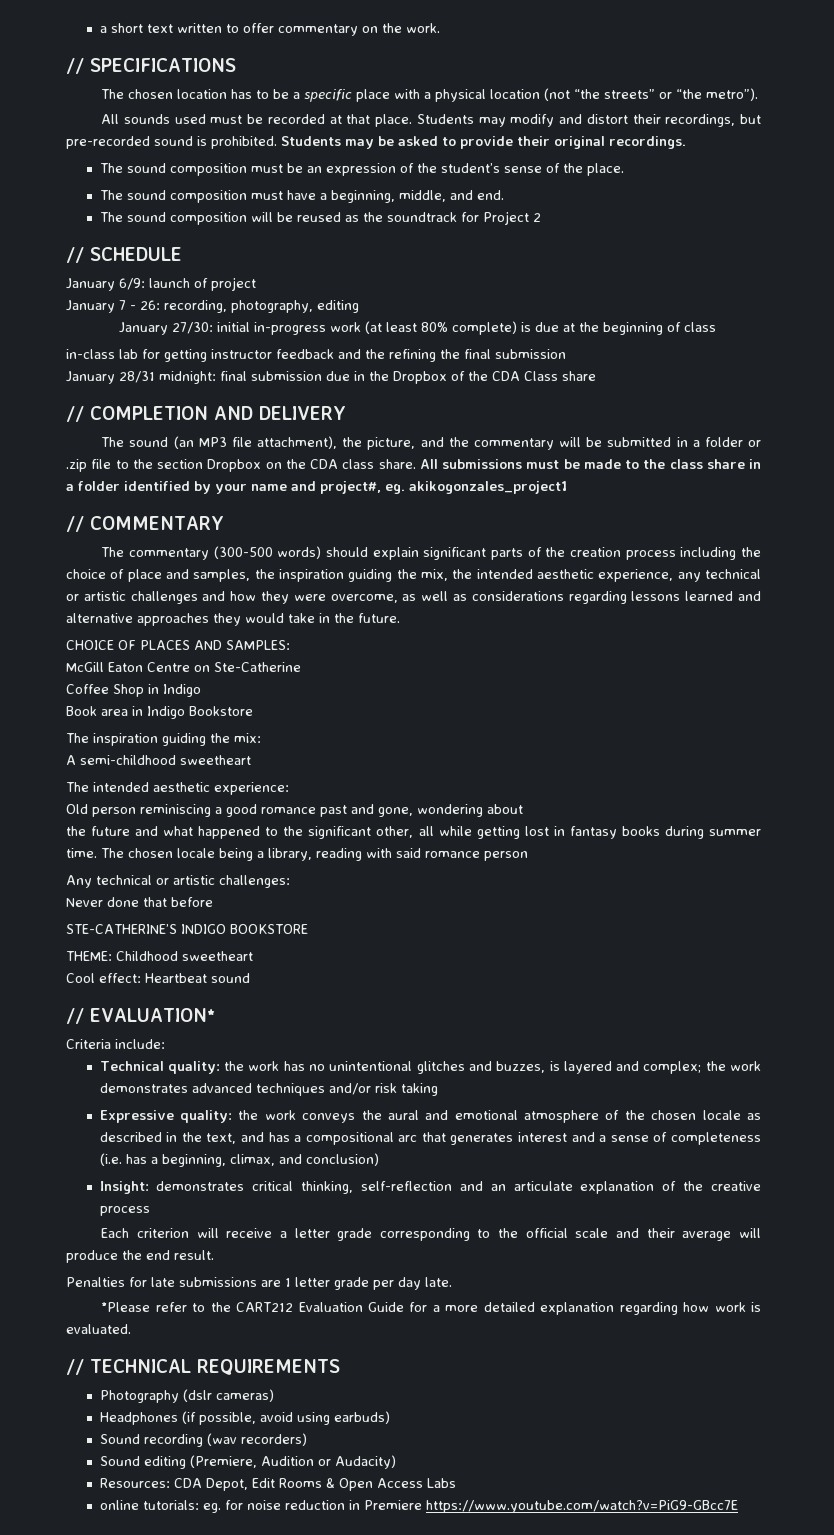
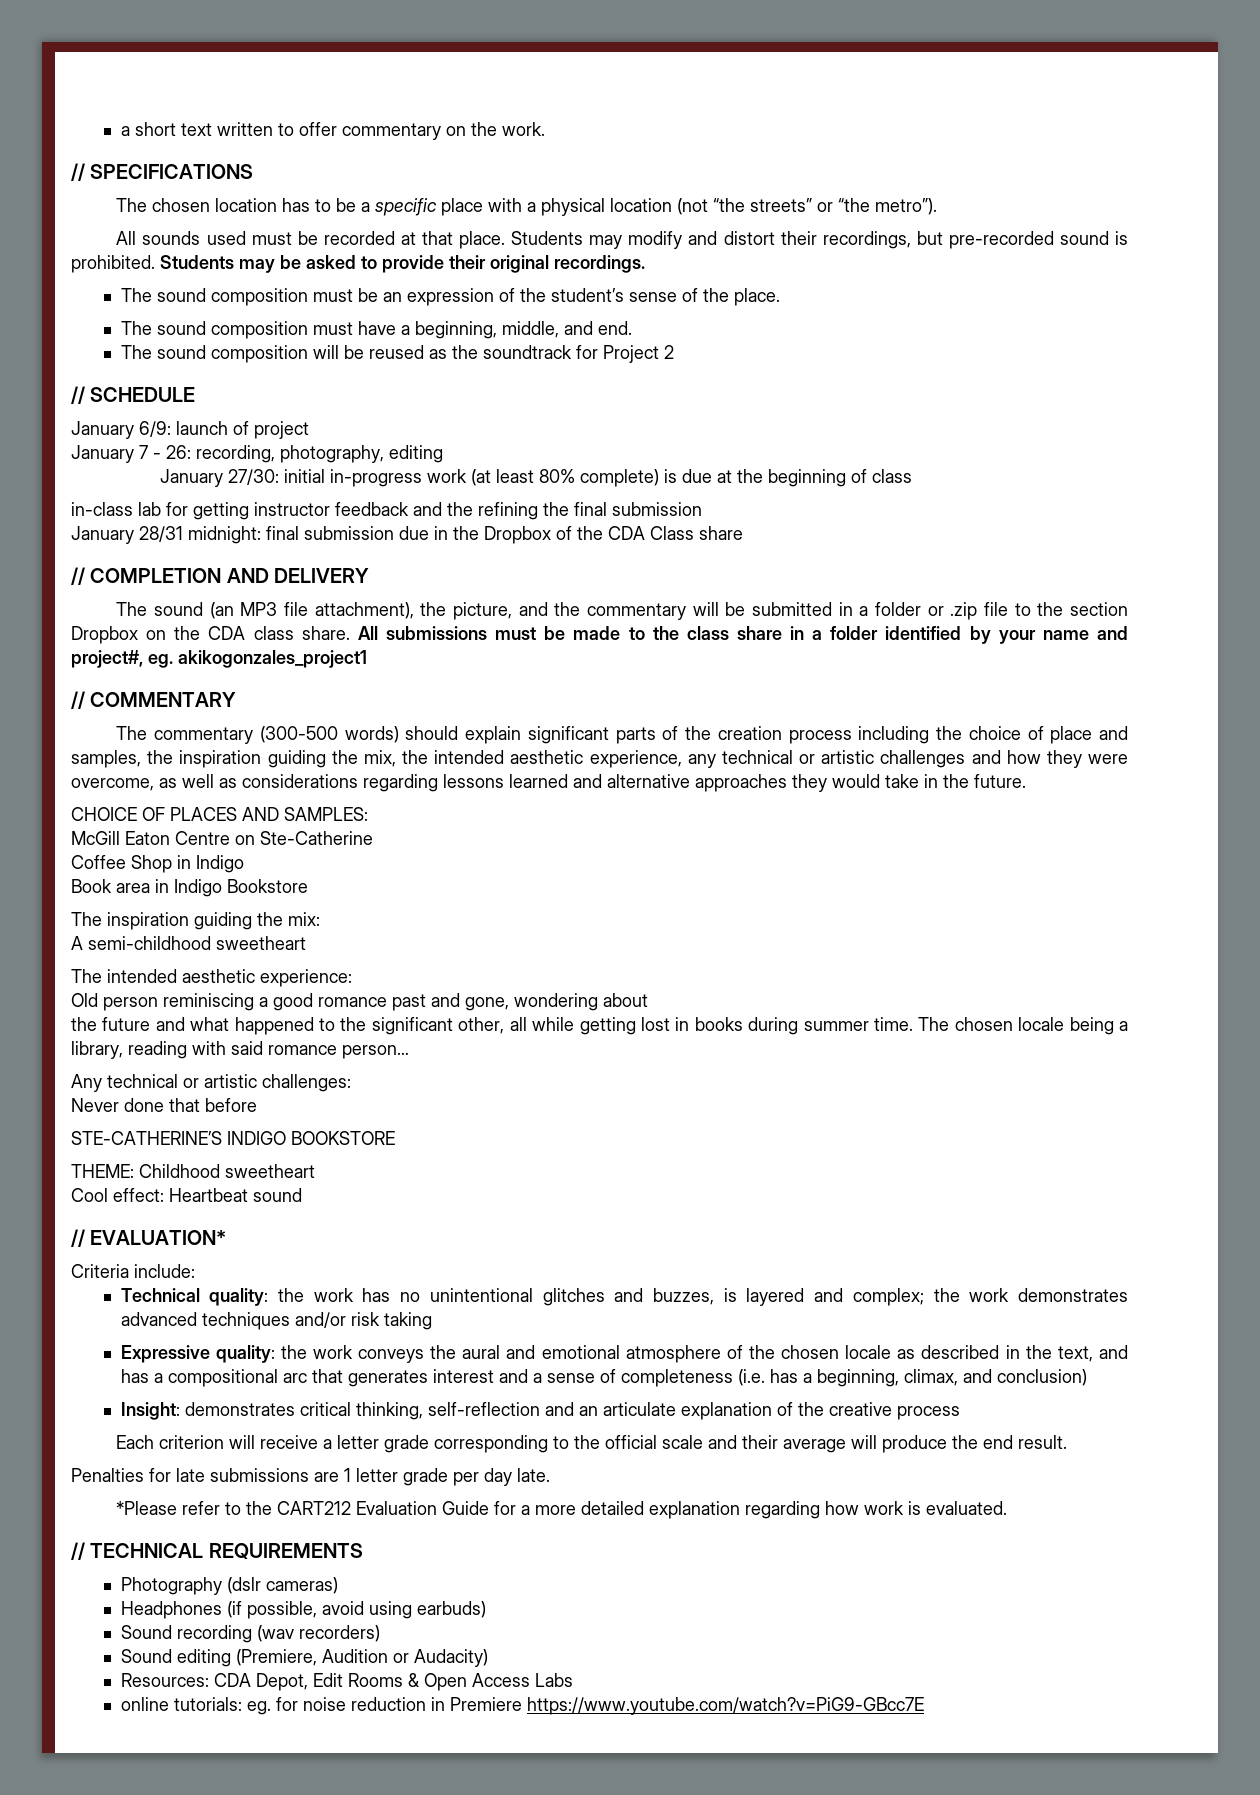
[569,826,617,839] fantasy -> (690, 1024) none
[484,851,528,861] person -> [342,1045,409,1059] person…

